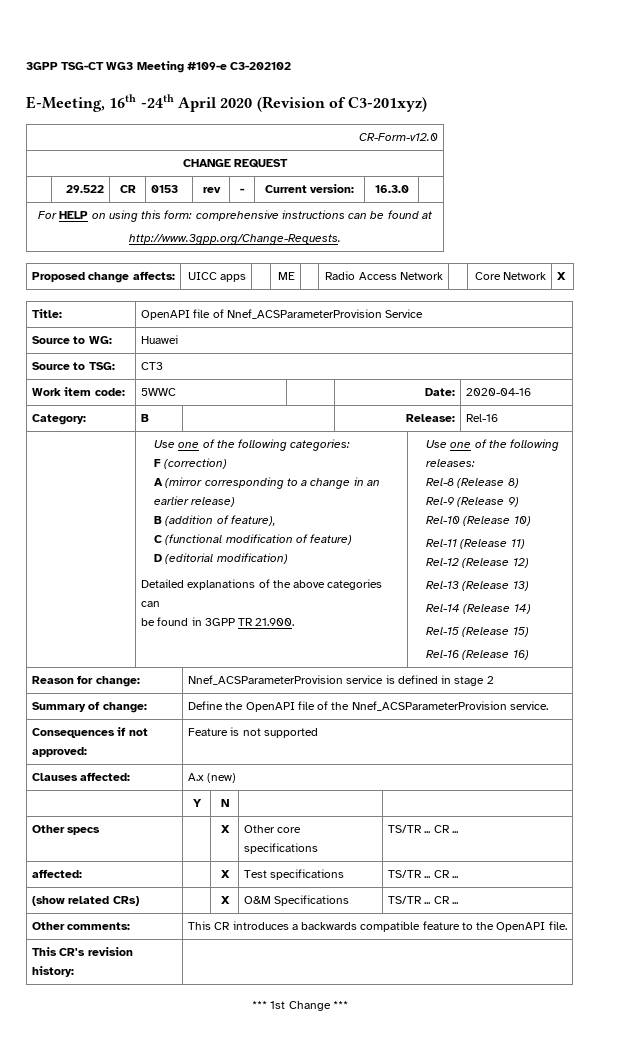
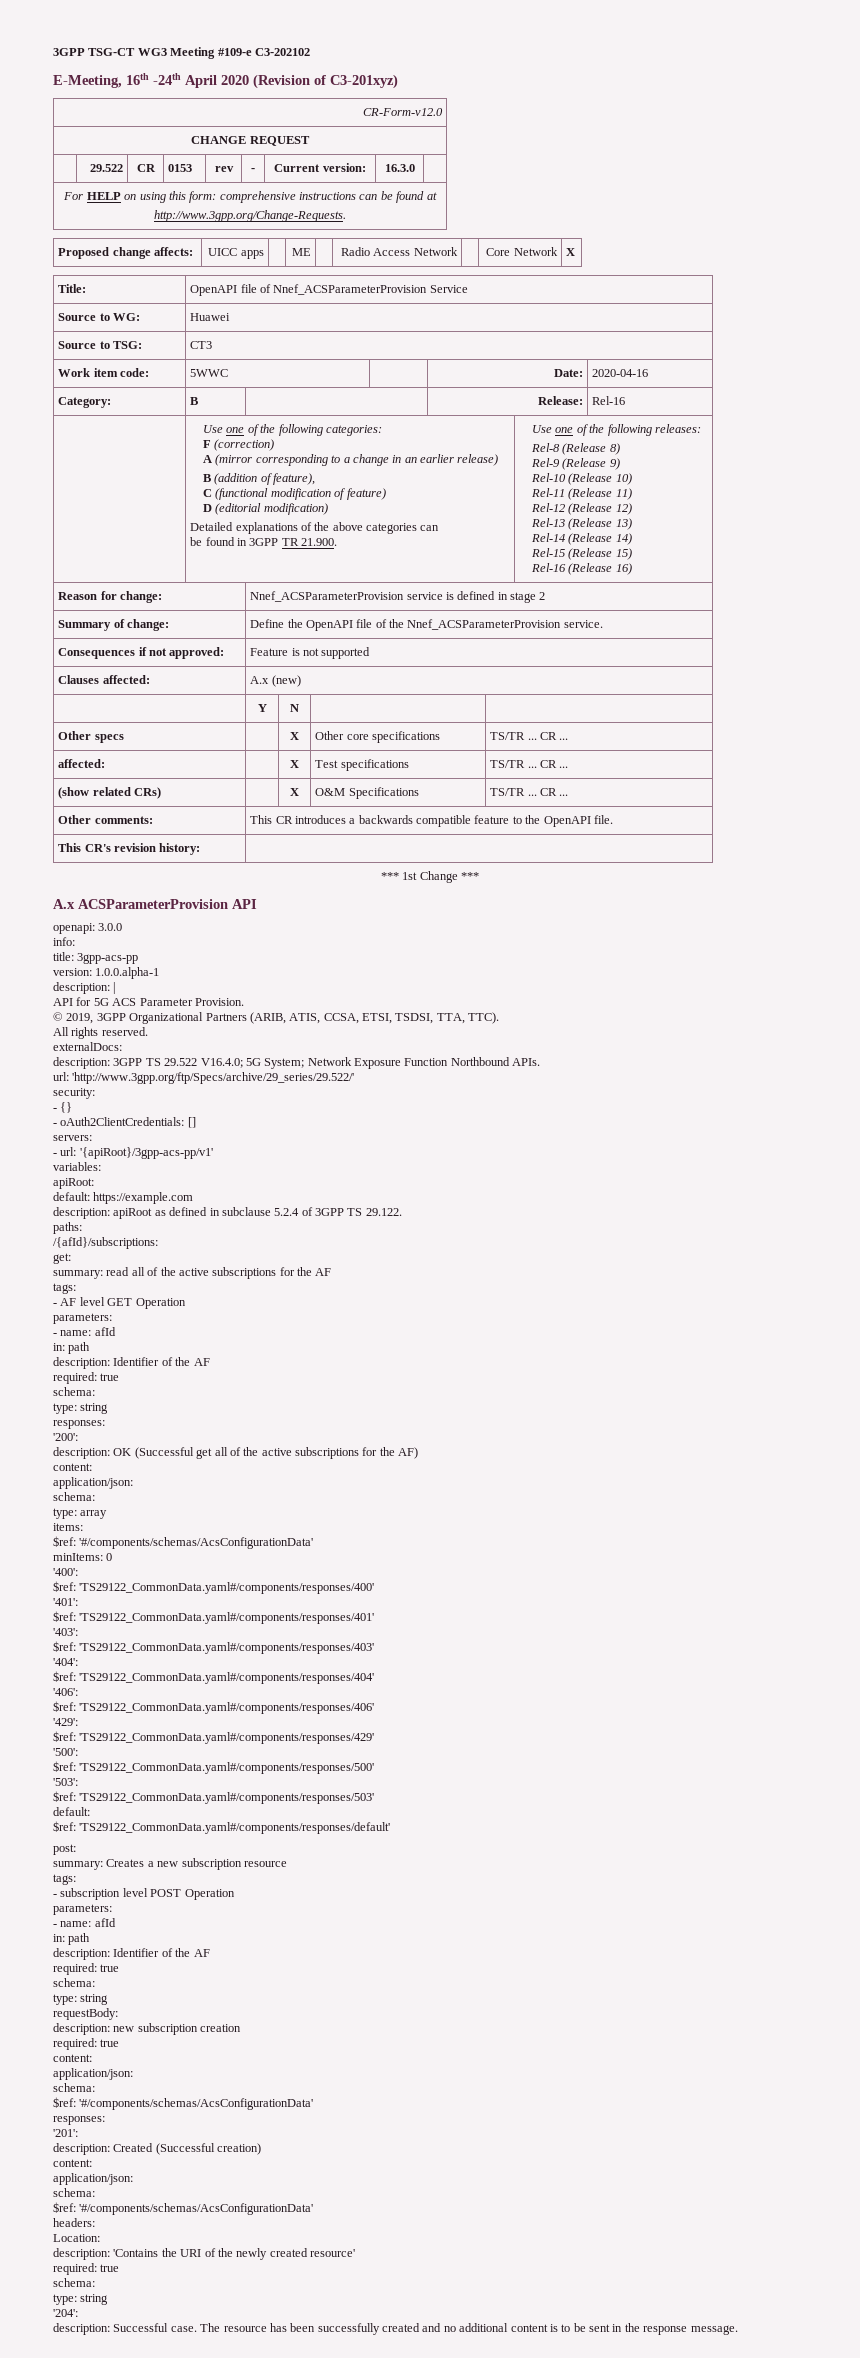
(348, 1005) none -> [53,899,257,909] [53,923,123,934] [53,937,75,946] [53,952,139,964] [53,967,160,979] [53,982,117,994] [53,997,244,1006] [53,1012,500,1024] [53,1027,148,1039] [53,1042,122,1051] [53,1057,541,1069] [53,1072,355,1084] [53,1088,95,1099] [53,1102,73,1113] [53,1117,196,1128] [53,1135,92,1141] [53,1147,213,1159] [53,1162,101,1171] [53,1178,94,1189] [53,1192,194,1204] [53,1207,402,1219] [53,1222,82,1234] [53,1237,158,1249] [53,1253,71,1264] [53,1267,332,1279] [53,1283,76,1294] [53,1297,186,1309] [53,1313,112,1324] [53,1327,116,1336] [53,1342,91,1354] [53,1357,210,1369] [53,1372,120,1384] [53,1387,95,1396] [53,1403,109,1414] [53,1420,105,1429] [53,1433,78,1441] [53,1447,419,1459] [53,1463,92,1471] [53,1477,133,1489] [53,1492,95,1501] [53,1508,108,1519] [53,1523,83,1531] [53,1536,314,1549] [53,1553,113,1561] [53,1568,78,1576] [53,1581,375,1594] [53,1598,78,1606] [53,1611,375,1624] [53,1628,78,1636] [53,1641,375,1654] [53,1658,78,1666] [53,1671,375,1684] [53,1688,78,1696] [53,1701,375,1714] [53,1718,78,1726] [53,1731,375,1744] [53,1748,78,1756] [53,1761,375,1774] [53,1778,78,1786] [53,1791,375,1804] [53,1807,90,1816] [53,1821,391,1834] [53,1844,76,1855] [53,1858,287,1870] [53,1874,76,1885] [53,1888,235,1900] [53,1904,112,1915] [53,1918,116,1927] [53,1933,91,1945] [53,1948,210,1960] [53,1963,120,1975] [53,1978,95,1987] [53,1994,109,2005] [53,2008,118,2020] [53,2023,242,2035] [53,2038,120,2050] [53,2054,92,2062] [53,2068,133,2080] [53,2083,95,2092] [53,2097,314,2110] [53,2116,105,2125] [53,2129,78,2137] [53,2143,262,2155] [53,2159,92,2167] [53,2173,133,2185] [53,2188,95,2197] [53,2202,314,2215] [53,2218,95,2227] [53,2234,100,2242] [53,2248,355,2260] [53,2263,120,2275] [53,2278,95,2287] [53,2294,109,2305] [53,2309,78,2317] [53,2323,738,2335] // A.x ACSParameterProvision API // openapi: 3.0.0 // info: // title: 3gpp-acs-pp // version: 1.0.0.alpha-1 // description: | // API for 5G ACS Parameter Provision. // © 2019, 3GPP Organizational Partners (ARIB, ATIS, CCSA, ETSI, TSDSI, TTA, TTC). // All rights reserved. // externalDocs: // description: 3GPP TS 29.522 V16.4.0; 5G System; Network Exposure Function Northbound APIs. // url: 'http://www.3gpp.org/ftp/Specs/archive/29_series/29.522/' // security: // - {} // - oAuth2ClientCredentials: [] // servers: // - url: '{apiRoot}/3gpp-acs-pp/v1' // variables: // apiRoot: // default: https://example.com // description: apiRoot as defined in subclause 5.2.4 of 3GPP TS 29.122. // paths: // /{afId}/subscriptions: // get: // summary: read all of the active subscriptions for the AF // tags: // - AF level GET Operation // parameters: // - name: afId // in: path // description: Identifier of the AF // required: true // schema: // type: string // responses: // '200': // description: OK (Successful get all of the active subscriptions for the AF) // content: // application/json: // schema: // type: array // items: // $ref: '#/components/schemas/AcsConfigurationData' // minItems: 0 // '400': // $ref: 'TS29122_CommonData.yaml#/components/responses/400' // '401': // $ref: 'TS29122_CommonData.yaml#/components/responses/401' // '403': // $ref: 'TS29122_CommonData.yaml#/components/responses/403' // '404': // $ref: 'TS29122_CommonData.yaml#/components/responses/404' // '406': // $ref: 'TS29122_CommonData.yaml#/components/responses/406' // '429': // $ref: 'TS29122_CommonData.yaml#/components/responses/429' // '500': // $ref: 'TS29122_CommonData.yaml#/components/responses/500' // '503': // $ref: 'TS29122_CommonData.yaml#/components/responses/503' // default: // $ref: 'TS29122_CommonData.yaml#/components/responses/default' // post: // summary: Creates a new subscription resource // tags: // - subscription level POST Operation // parameters: // - name: afId // in: path // description: Identifier of the AF // required: true // schema: // type: string // requestBody: // description: new subscription creation // required: true // content: // application/json: // schema: // $ref: '#/components/schemas/AcsConfigurationData' // responses: // '201': // description: Created (Successful creation) // content: // application/json: // schema: // $ref: '#/components/schemas/AcsConfigurationData' // headers: // Location: // description: 'Contains the URI of the newly created resource' // required: true // schema: // type: string // '204': // description: Successful case. The resource has been successfully created and no additional content is to be sent in the response message.

